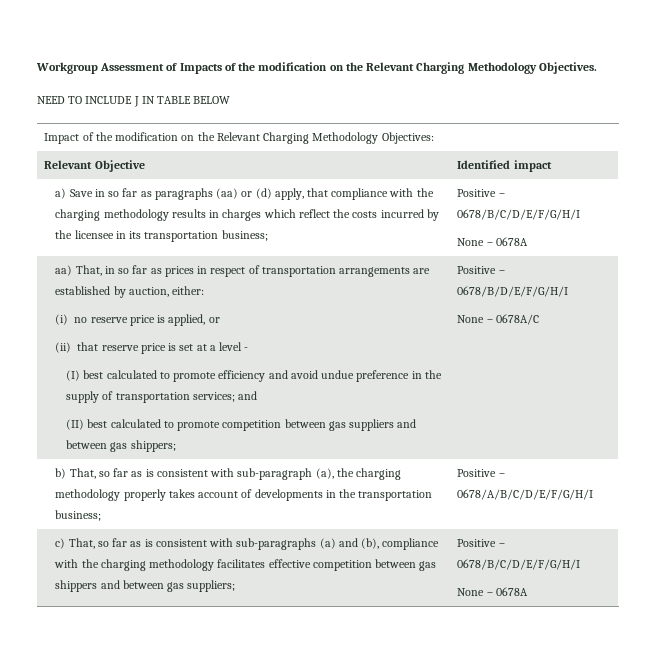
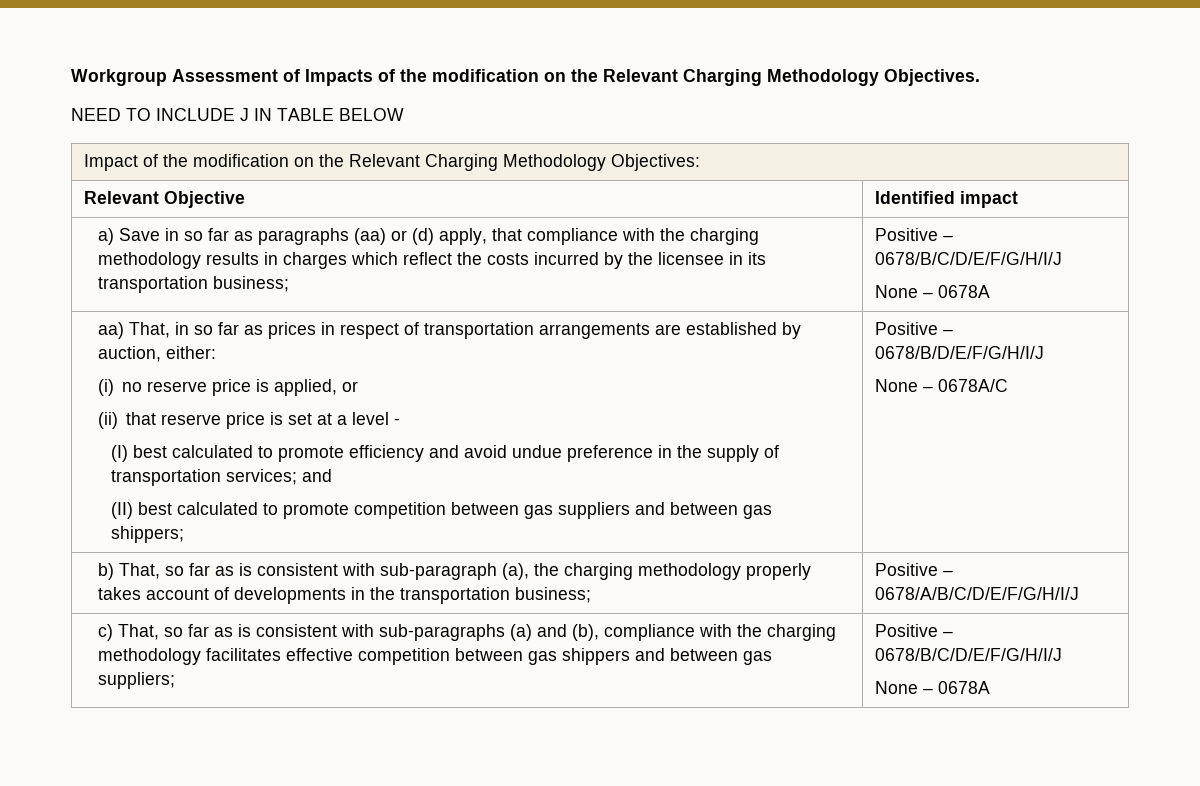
[457,209,581,220] 0678/B/C/D/E/F/G/H/I -> [875,252,1063,265] 0678/B/C/D/E/F/G/H/I/J
[457,286,569,297] 0678/B/D/E/F/G/H/I -> [875,346,1045,359] 0678/B/D/E/F/G/H/I/J
[457,489,594,500] 0678/A/B/C/D/E/F/G/H/I -> [875,587,1080,600] 0678/A/B/C/D/E/F/G/H/I/J
[457,559,581,570] 0678/B/C/D/E/F/G/H/I -> [875,648,1063,661] 0678/B/C/D/E/F/G/H/I/J

